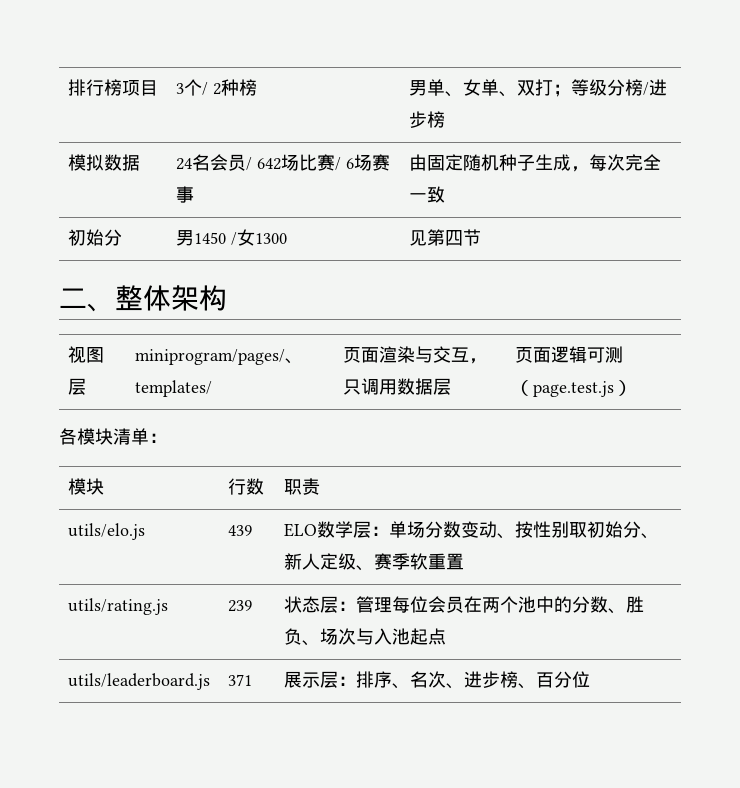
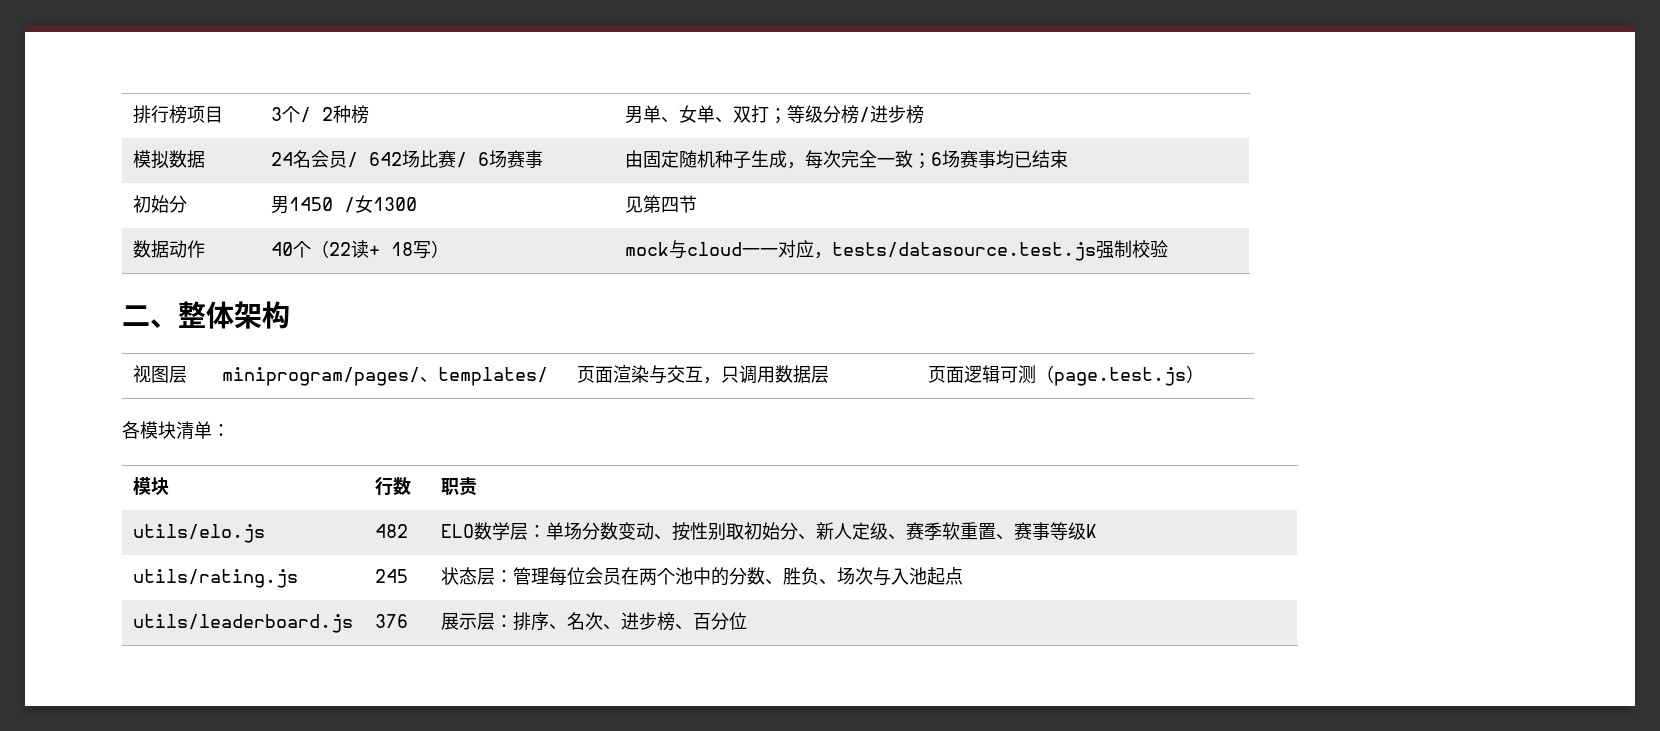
(445, 194) none -> [912,150,1068,169] ；6场赛事均已结束
(481, 237) none -> [132,240,205,258] [270,240,449,259] [624,240,1168,261] // 数据动作 | 40个（22读+ 18写） | mock与cloud一一对应，tests/datasource.test.js强制校验
[227,525,252,536] 439 -> [374,524,408,538] 482
(464, 561) none -> [995,522,1097,540] 、赛事等级K
[227,600,252,612] 239 -> [374,569,408,583] 245
[227,674,252,686] 371 -> [374,614,408,628] 376

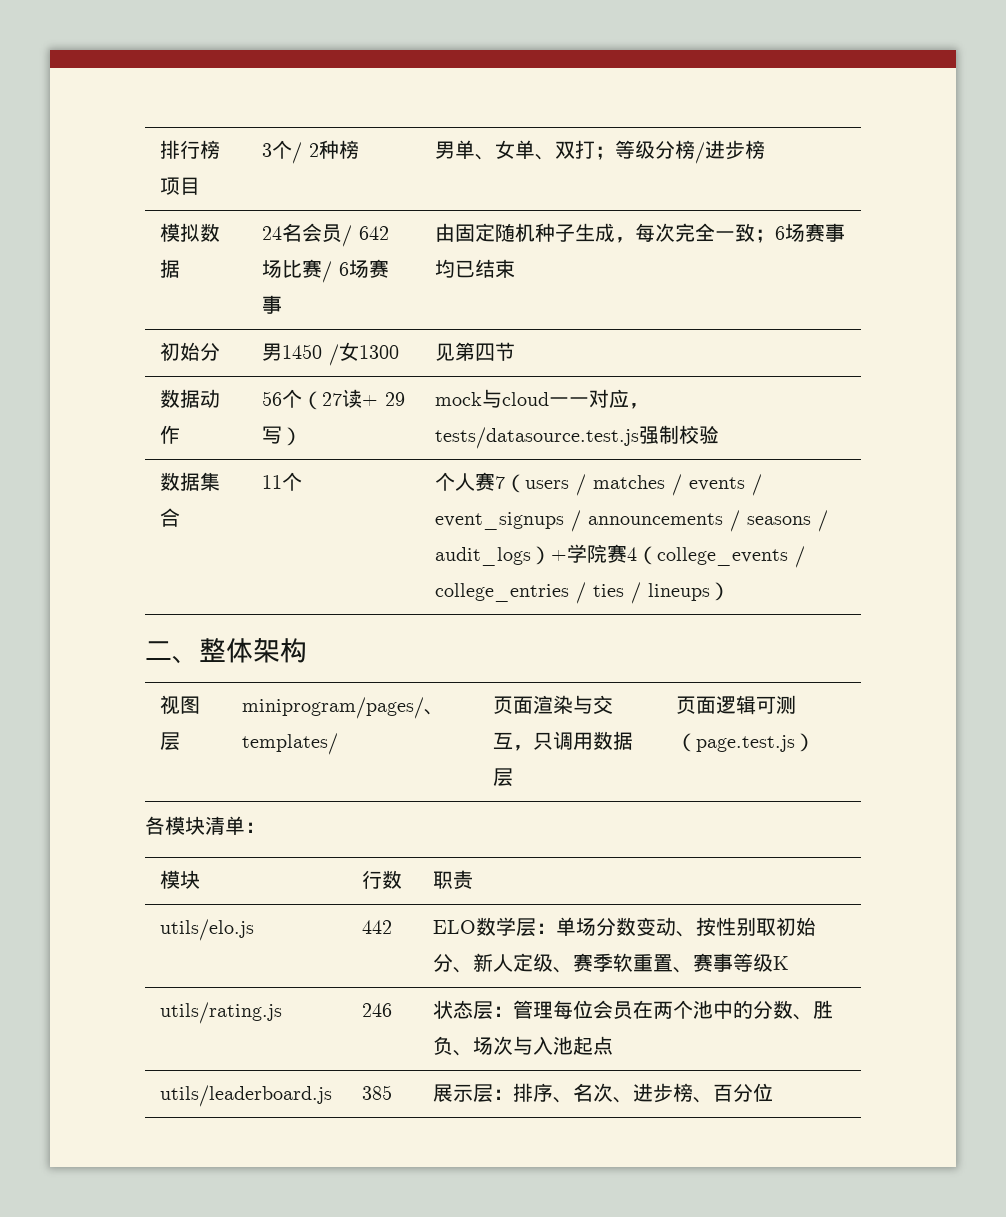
[270,240,413,258] 40个（22读+ 18 -> [261,389,405,410] 56个（27读+ 29
(1168, 249) none -> [159,472,220,491] [159,508,180,527] [261,472,302,491] [434,472,762,496] [434,510,828,532] [434,544,805,568] [434,582,730,604] // 数据集合 | 11个 | 个人赛7（users / matches / events / event_signups / announcements / seasons / audit_logs）+学院赛4（college_events / college_entries / ties / lineups）
[374,524,408,538] 482 -> [361,920,392,934] 442
[374,569,408,583] 245 -> [361,1003,392,1017] 246
[374,614,408,628] 376 -> [361,1085,392,1100] 385

